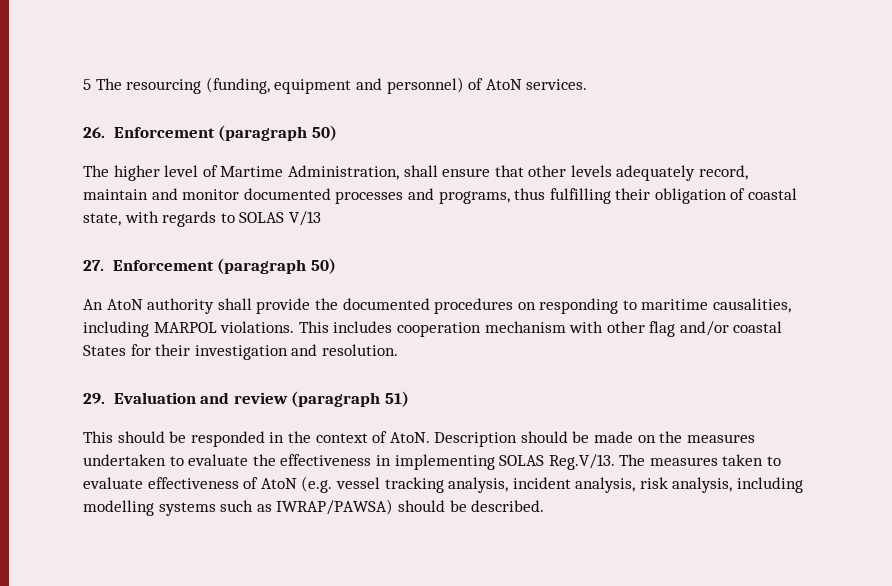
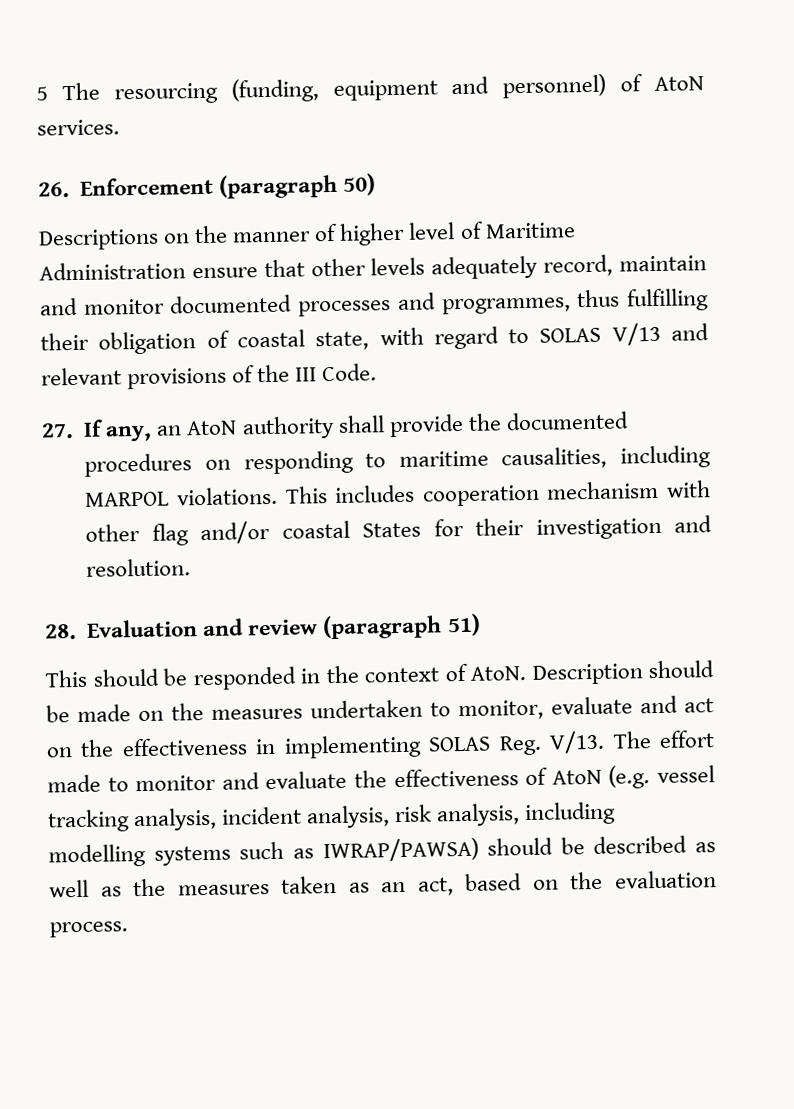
[83,165,438,181] The higher level of Martime Administration, shall -> [38,221,576,251] [39,261,186,281] Descriptions on the manner of higher level of Maritime Administration
[438,191,510,204] programs, -> [441,297,571,315] programmes,
[162,211,217,227] regards -> [433,326,499,350] regard
[83,258,336,274] [83,299,103,310] // 27. Enforcement (paragraph 50) // An -> [671,323,709,341] [41,363,378,390] [41,419,183,442] and relevant provisions of the III Code. // 27. If any, an
[83,393,105,404] 29. -> [45,623,77,640] 28.
[188,454,249,466] evaluate -> [458,695,714,721] [46,747,73,758] monitor, evaluate and act on
[548,454,782,470] [83,477,143,489] Reg.V/13. The measures taken to evaluate -> [498,730,716,756] [47,770,387,793] Reg. V/13. The effort made to monitor and evaluate the
[471,500,545,512] described. -> [593,835,716,854] [49,870,717,898] [49,921,128,938] described as well as the measures taken as an act, based on the evaluation process.

